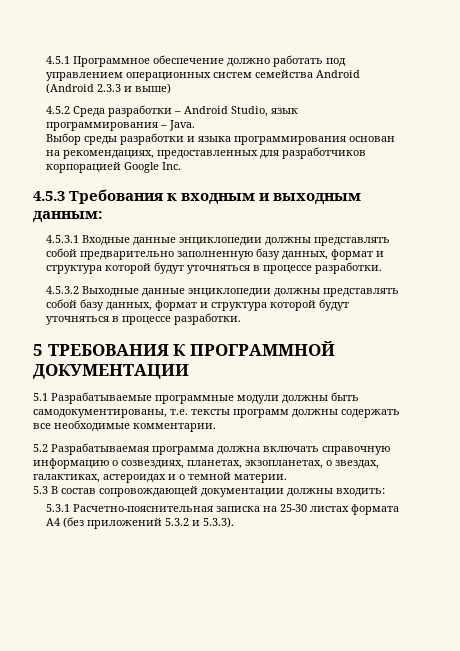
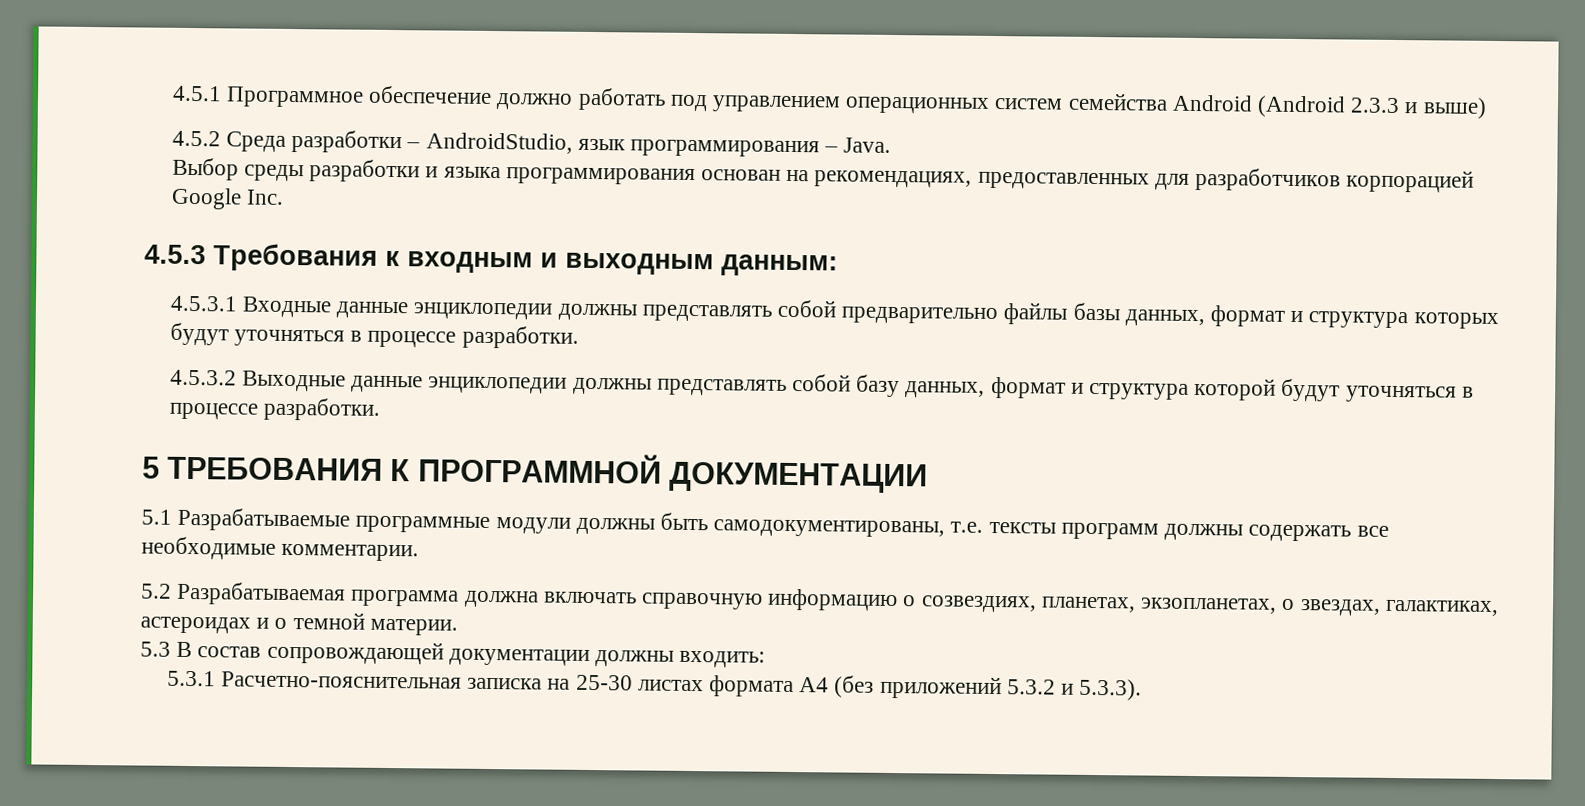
[183,106,268,117] Android Studio, -> [425,132,573,154] AndroidStudio,
[176,248,384,260] [45,263,151,274] заполненную базу данных, формат и структура которой -> [1003,302,1499,330] файлы базы данных, формат и структура которых

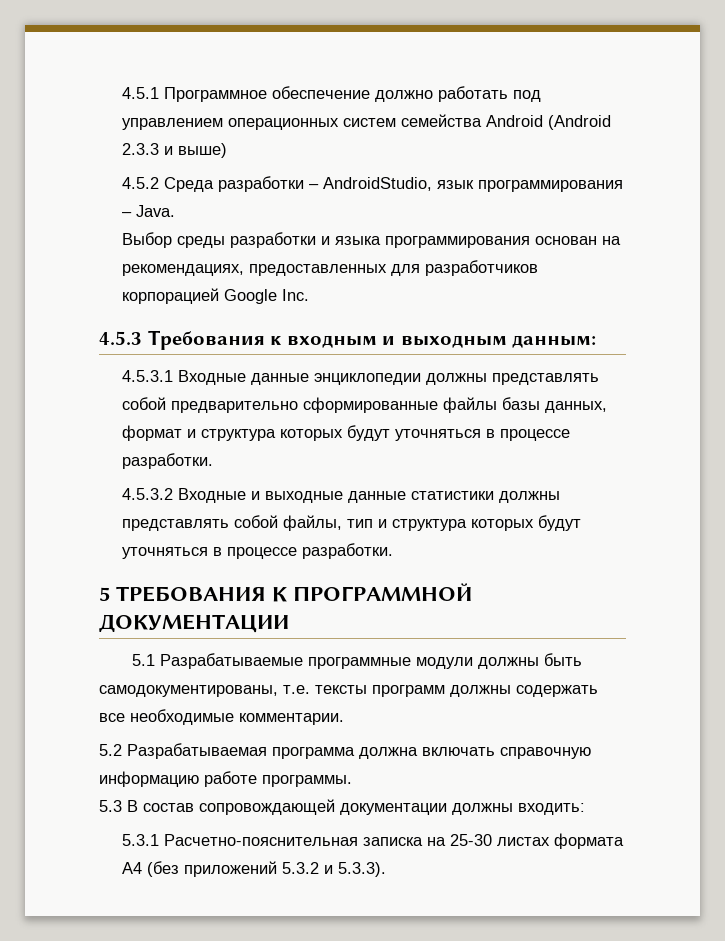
(999, 315) none -> [302,397,438,413] сформированные
[241,370,1277,401] Выходные данные энциклопедии должны представлять собой базу данных, формат и структура которой -> [177,488,560,503] [121,515,534,531] Входные и выходные данные статистики должны представлять собой файлы, тип и структура которых
[902,595,1499,617] [140,612,458,636] о созвездиях, планетах, экзопланетах, о звездах, галактиках, астероидах и о темной материи. -> [204,771,352,787] работе программы.

